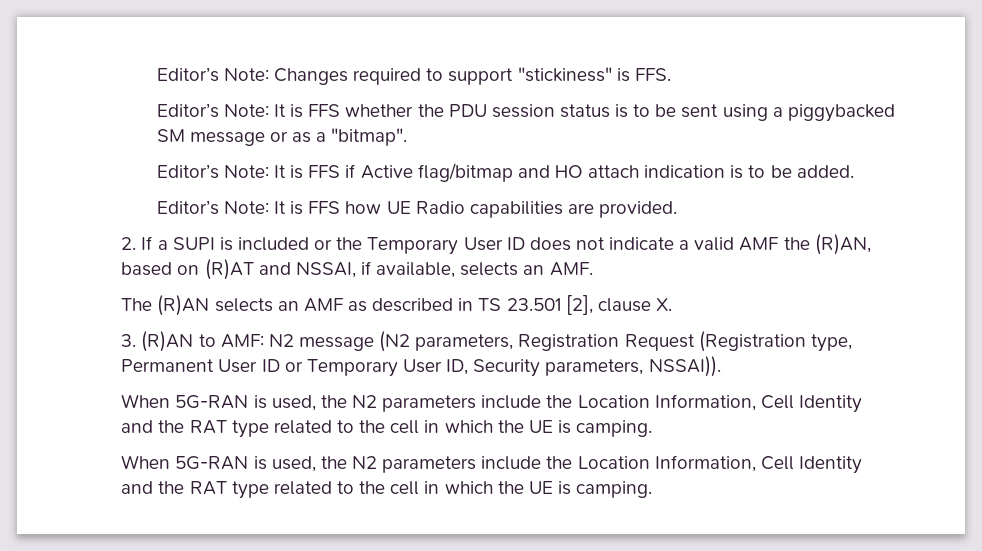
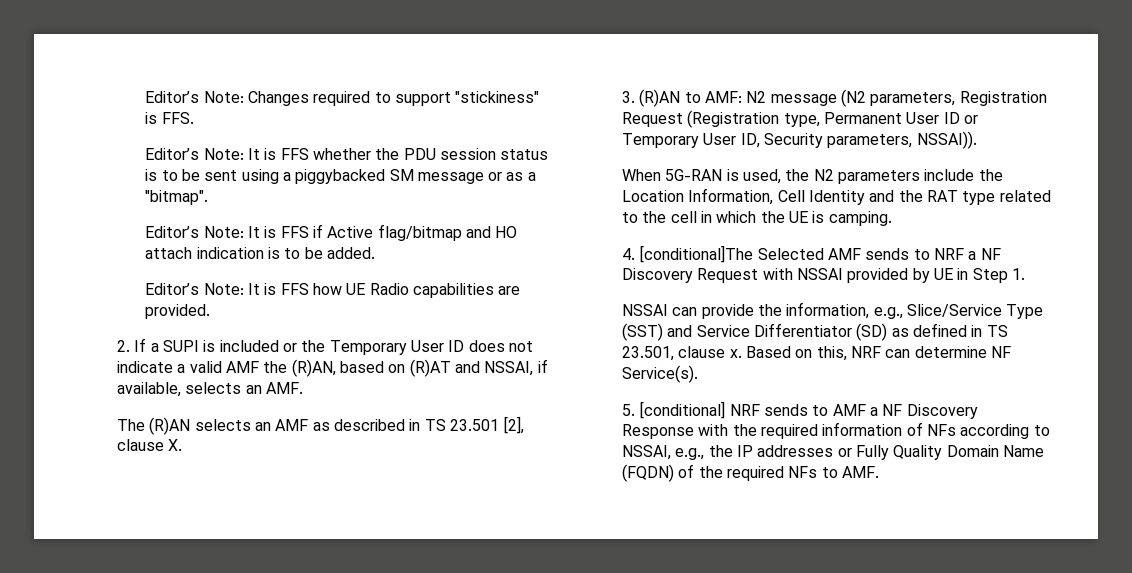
[121,455,862,474] [121,481,653,499] When 5G-RAN is used, the N2 parameters include the Location Information, Cell Identity and the RAT type related to the cell in which the UE is camping. -> [622,245,1001,263] [622,268,1026,283] [622,302,1044,319] [622,323,1008,341] [622,346,1012,361] [622,365,699,383] [622,401,978,419] [622,422,1050,439] [622,445,1045,460] [622,464,880,482] 4. [conditional]The Selected AMF sends to NRF a NF Discovery Request with NSSAI provided by UE in Step 1. // NSSAI can provide the information, e.g., Slice/Service Type (SST) and Service Differentiator (SD) as defined in TS 23.501, clause x. Based on this, NRF can determine NF Service(s). // 5. [conditional] NRF sends to AMF a NF Discovery Response with the required information of NFs according to NSSAI, e.g., the IP addresses or Fully Quality Domain Name (FQDN) of the required NFs to AMF.

